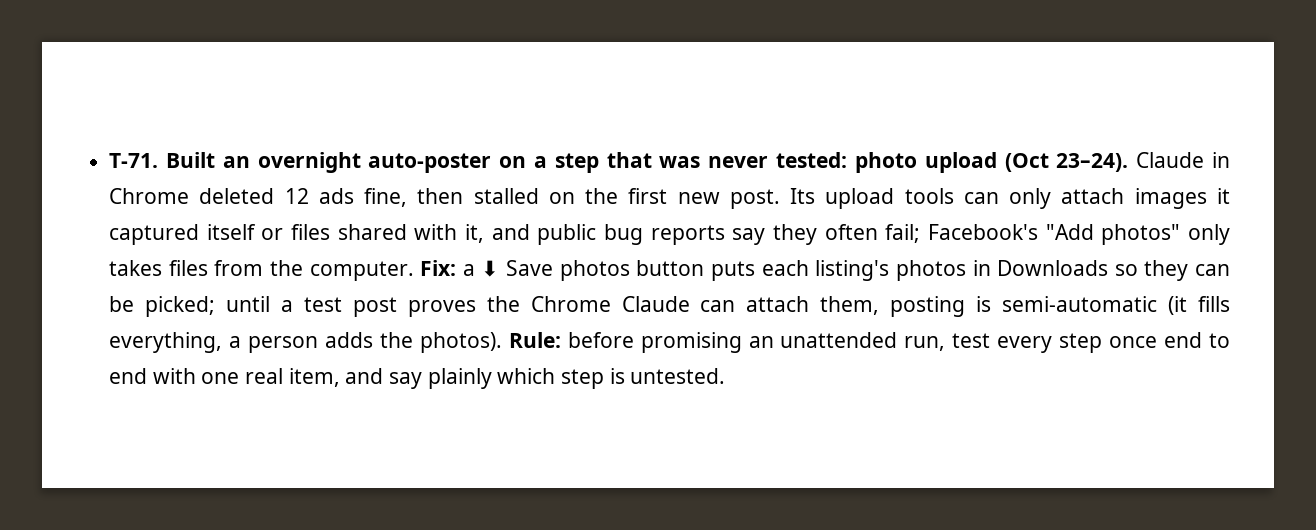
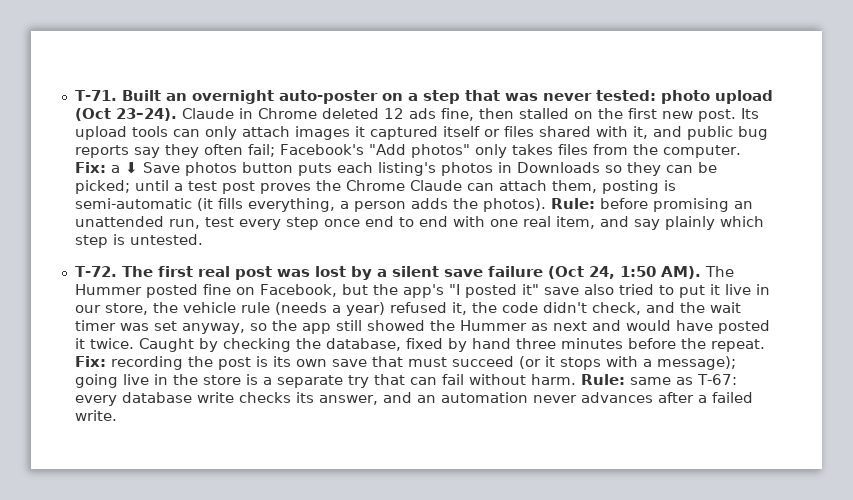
(726, 376) none -> [74,266,734,280] [74,284,770,298] [74,302,741,316] [74,320,770,334] [74,338,765,352] [74,356,736,370] [74,374,737,388] [74,392,753,406] [74,410,117,421] // T-72. The first real post was lost by a silent save failure (Oct 24, 1:50 AM). The Hummer posted fine on Facebook, but the app's "I posted it" save also tried to put it live in our store, the vehicle rule (needs a year) refused it, the code didn't check, and the wait timer was set anyway, so the app still showed the Hummer as next and would have posted it twice. Caught by checking the database, fixed by hand three minutes before the repeat. Fix: recording the post is its own save that must succeed (or it stops with a message); going live in the store is a separate try that can fail without harm. Rule: same as T-67: every database write checks its answer, and an automation never advances after a failed write.

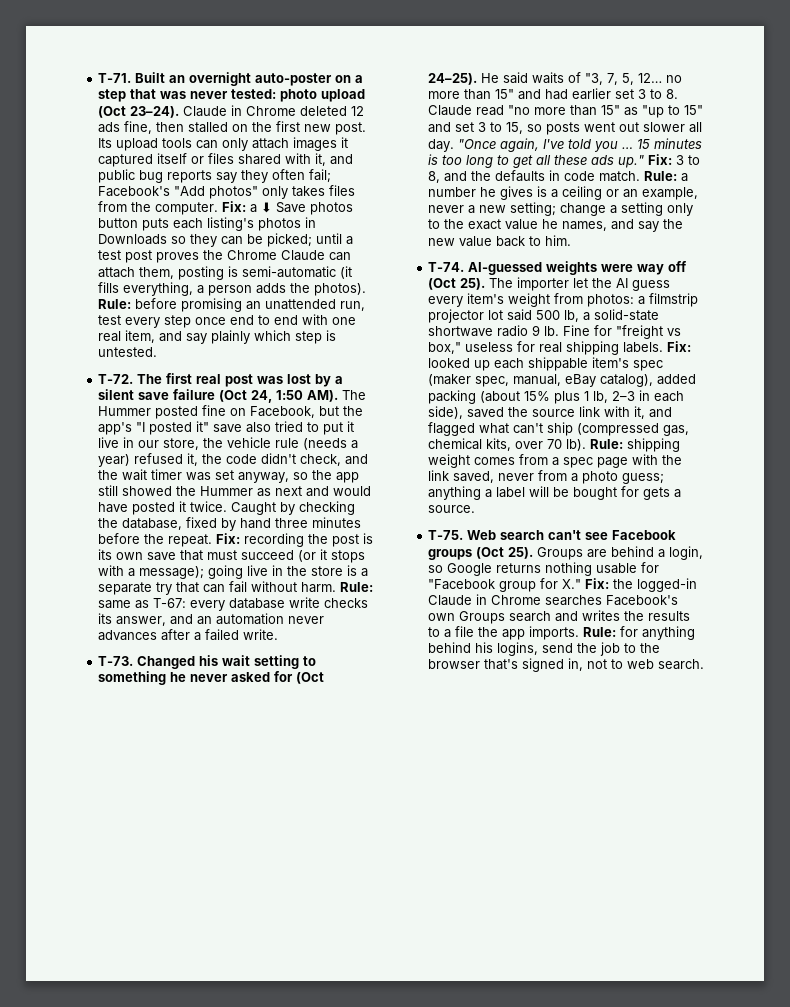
(117, 415) none -> [98,655,317,669] [98,671,325,685] [428,72,683,85] [428,88,679,100] [428,105,704,118] [428,122,703,135] [428,138,703,152] [428,154,701,168] [428,170,689,183] [428,186,699,200] [428,202,694,216] [428,219,684,232] [428,235,572,247] [428,261,688,275] [428,277,671,291] [428,293,699,307] [428,309,660,323] [428,325,682,339] [428,341,692,355] [428,357,664,371] [428,374,697,387] [428,390,685,404] [428,406,673,419] [428,422,690,436] [428,438,681,452] [428,454,683,468] [428,470,665,484] [428,486,682,500] [428,505,476,513] [428,530,677,540] [428,546,704,560] [428,562,660,576] [428,578,698,592] [428,594,679,606] [428,610,691,624] [428,626,696,640] [428,642,661,656] [428,658,705,672] // T-73. Changed his wait setting to something he never asked for (Oct 24–25). He said waits of "3, 7, 5, 12… no more than 15" and had earlier set 3 to 8. Claude read "no more than 15" as "up to 15" and set 3 to 15, so posts went out slower all day. "Once again, I've told you … 15 minutes is too long to get all these ads up." Fix: 3 to 8, and the defaults in code match. Rule: a number he gives is a ceiling or an example, never a new setting; change a setting only to the exact value he names, and say the new value back to him. // T-74. AI-guessed weights were way off (Oct 25). The importer let the AI guess every item's weight from photos: a filmstrip projector lot said 500 lb, a solid-state shortwave radio 9 lb. Fine for "freight vs box," useless for real shipping labels. Fix: looked up each shippable item's spec (maker spec, manual, eBay catalog), added packing (about 15% plus 1 lb, 2–3 in each side), saved the source link with it, and flagged what can't ship (compressed gas, chemical kits, over 70 lb). Rule: shipping weight comes from a spec page with the link saved, never from a photo guess; anything a label will be bought for gets a source. // T-75. Web search can't see Facebook groups (Oct 25). Groups are behind a login, so Google returns nothing usable for "Facebook group for X." Fix: the logged-in Claude in Chrome searches Facebook's own Groups search and writes the results to a file the app imports. Rule: for anything behind his logins, send the job to the browser that's signed in, not to web search.

